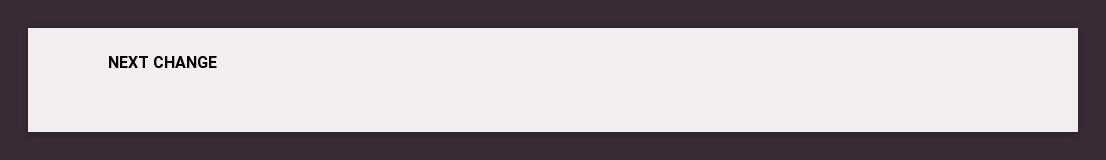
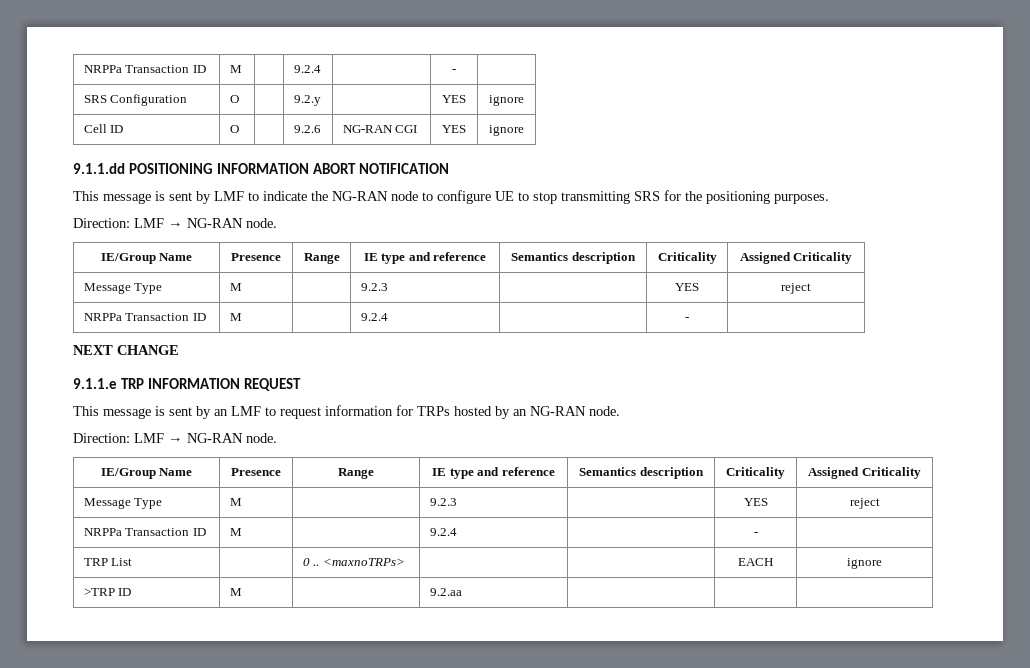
[108,56,218,68] NEXT CHANGE -> [83,65,206,73] [229,65,242,73] [293,65,321,73] [452,69,456,73] [83,94,188,106] [229,95,239,103] [293,95,321,106] [442,95,466,103] [489,95,524,106] [83,124,124,133] [229,125,239,133] [293,125,321,133] [342,125,418,133] [442,125,466,133] [489,125,524,136] [73,163,449,174] [73,190,829,204] [73,218,277,228] [100,253,193,264] [231,253,281,261] [303,253,340,264] [363,252,487,264] [511,252,636,264] [657,252,717,264] [739,252,853,264] [83,283,163,294] [229,283,242,291] [360,283,388,291] [675,283,699,291] [781,283,811,294] [83,313,206,321] [229,313,242,321] [360,313,388,321] [685,317,689,321] [73,345,179,355] [73,378,301,391] [73,405,620,419] [73,433,277,443] [100,468,193,479] [231,468,281,476] [338,468,374,479] [432,467,555,479] [579,467,704,479] [726,467,785,479] [808,467,921,479] [83,498,163,509] [229,498,242,506] [429,498,457,506] [743,498,768,506] [849,498,880,509] [83,528,206,536] [229,528,242,536] [429,528,457,536] [753,532,758,536] [83,558,133,566] [302,558,405,566] [738,558,773,566] [847,558,882,569] [83,588,132,596] [229,588,242,596] [429,588,462,596] NRPPa Transaction ID | M | | 9.2.4 | | - | // SRS Configuration | O | | 9.2.y | | YES | ignore // Cell ID | O | | 9.2.6 | NG-RAN CGI | YES | ignore // 9.1.1.dd POSITIONING INFORMATION ABORT NOTIFICATION // This message is sent by LMF to indicate the NG-RAN node to configure UE to stop transmitting SRS for the positioning purposes. // Direction: LMF → NG-RAN node. // IE/Group Name | Presence | Range | IE type and reference | Semantics description | Criticality | Assigned Criticality // Message Type | M | | 9.2.3 | | YES | reject // NRPPa Transaction ID | M | | 9.2.4 | | - | // NEXT CHANGE // 9.1.1.e TRP INFORMATION REQUEST // This message is sent by an LMF to request information for TRPs hosted by an NG-RAN node. // Direction: LMF → NG-RAN node. // IE/Group Name | Presence | Range | IE type and reference | Semantics description | Criticality | Assigned Criticality // Message Type | M | | 9.2.3 | | YES | reject // NRPPa Transaction ID | M | | 9.2.4 | | - | // TRP List | | 0 .. <maxnoTRPs> | | | EACH | ignore // >TRP ID | M | | 9.2.aa | | |

